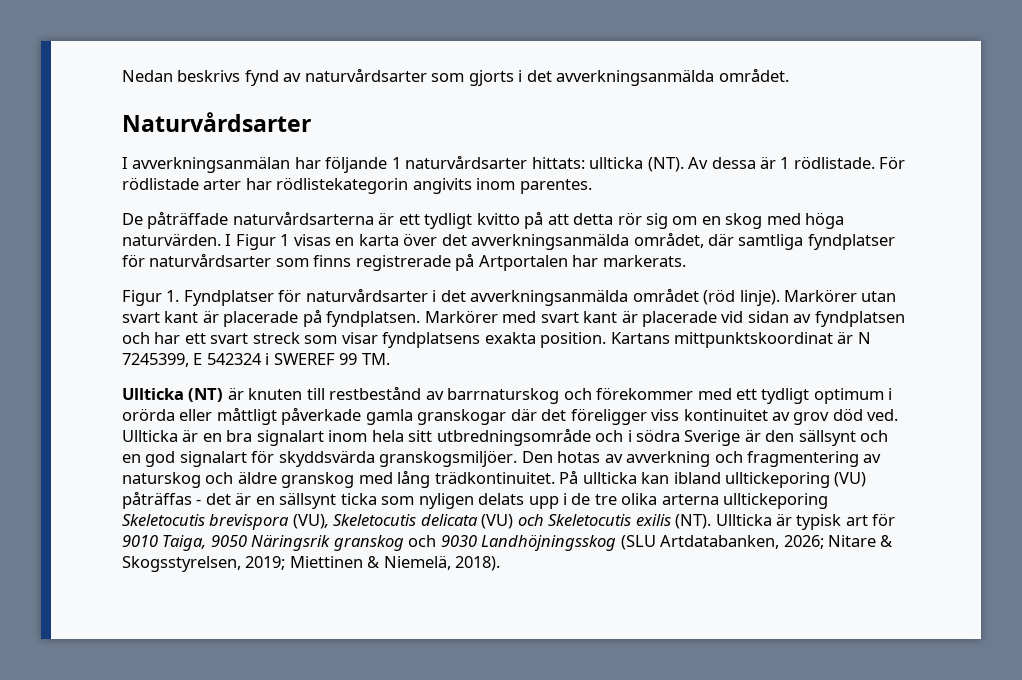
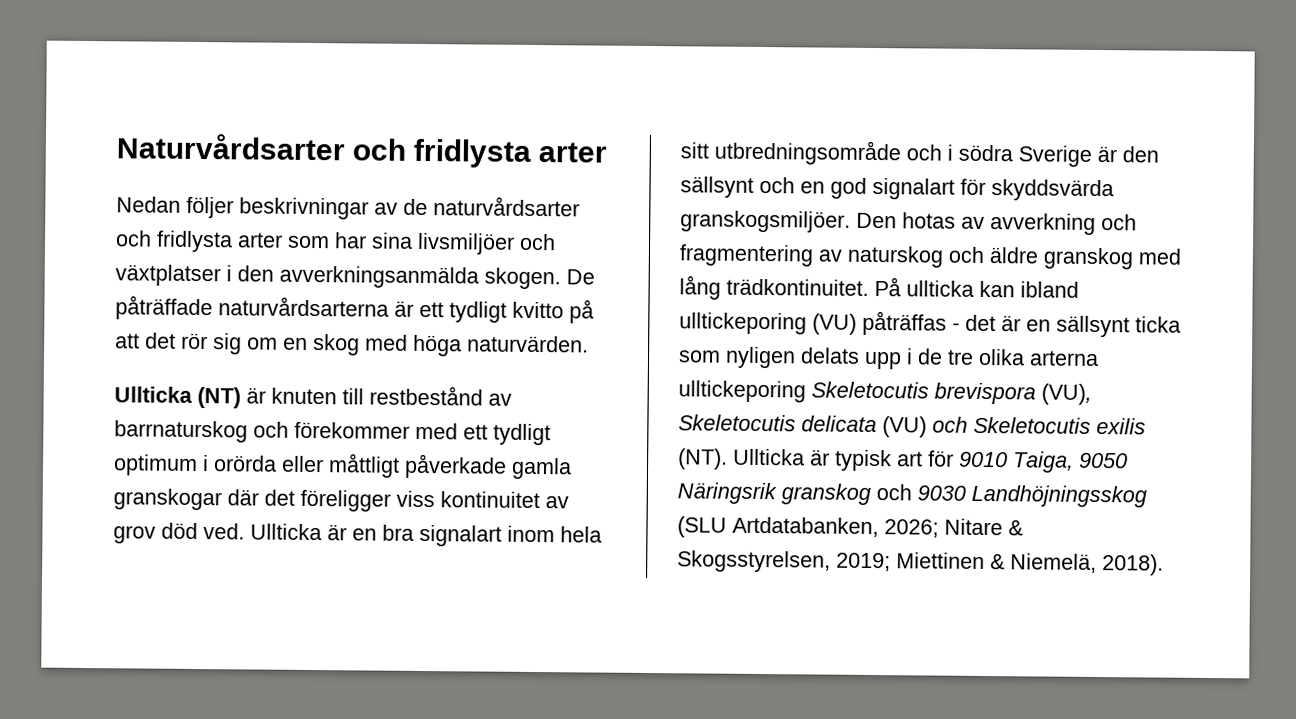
[122,68,789,86] [122,112,311,132] [122,155,906,173] [122,177,592,194] Nedan beskrivs fynd av naturvårdsarter som gjorts i det avverkningsanmälda området. // Naturvårdsarter // I avverkningsanmälan har följande 1 naturvårdsarter hittats: ullticka (NT). Av dessa är 1 rödlistade. För rödlistade arter har rödlistekategorin angivits inom parentes. // -> [116,133,608,168] [116,196,580,220] [115,230,556,255] [115,264,561,290] Naturvårdsarter och fridlysta arter // Nedan följer beskrivningar av de naturvårdsarter och fridlysta arter som har sina livsmiljöer och växtplatser i den avverkningsanmälda skogen.
[573,213,614,225] detta -> [145,332,176,349] det
[225,232,895,250] [122,253,686,271] [122,288,897,306] [122,309,905,327] [122,331,871,348] [122,353,390,367] I Figur 1 visas en karta över det avverkningsanmälda området, där samtliga fyndplatser för naturvårdsarter som finns registrerade på Artportalen har markerats. // Figur 1. Fyndplatser för naturvårdsarter i det avverkningsanmälda området (röd linje). Markörer utan svart kant är placerade på fyndplatsen. Markörer med svart kant är placerade vid sidan av fyndplatsen och har ett svart streck som visar fyndplatsens exakta position. Kartans mittpunktskoordinat är N 7245399, E 542324 i SWEREF 99 TM. -> (589, 344) none

